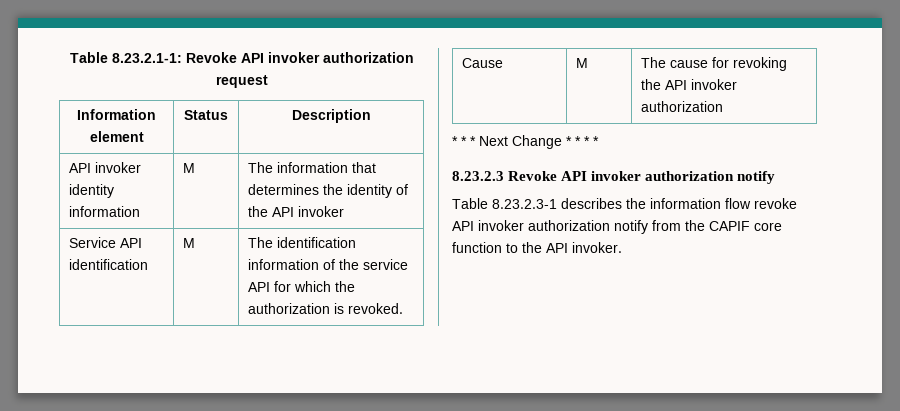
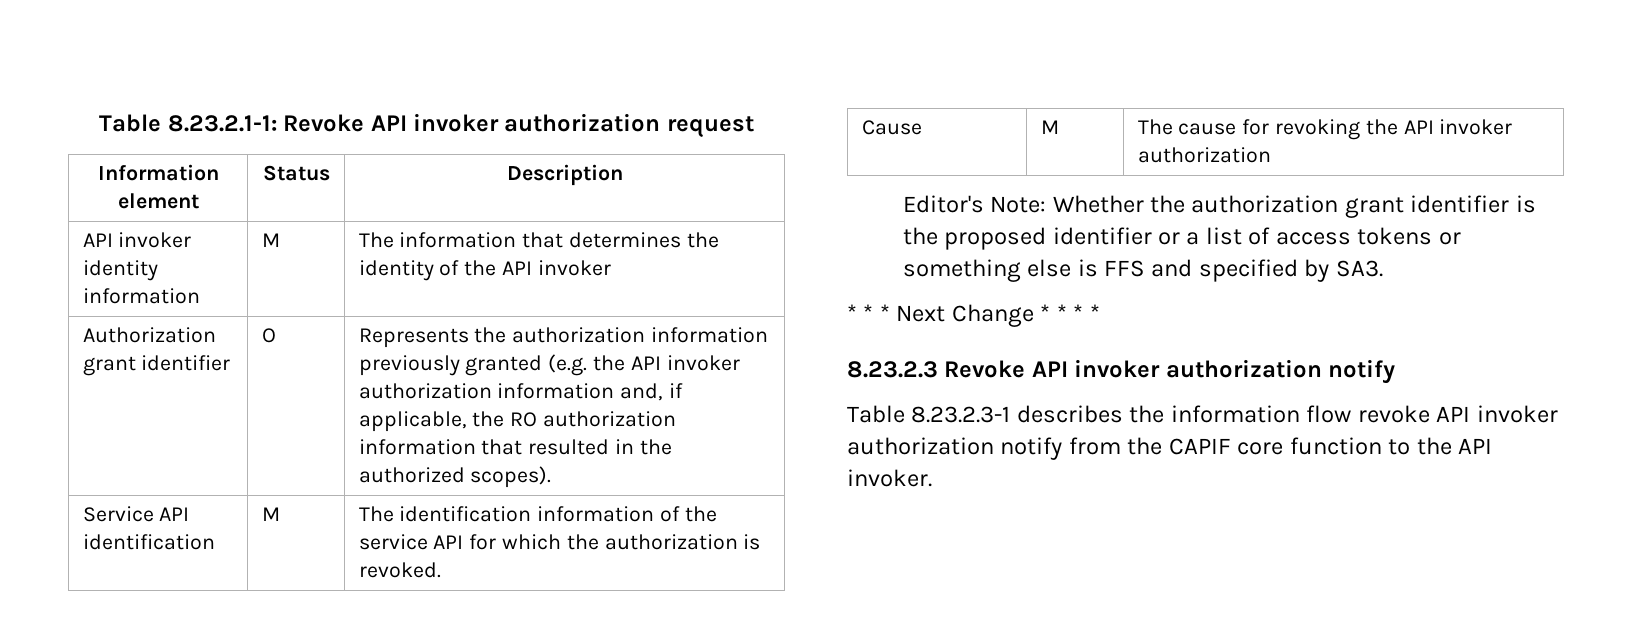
(344, 211) none -> [82,327,216,343] [82,355,231,376] [261,328,276,343] [358,327,769,348] [358,354,740,376] [358,383,684,401] [358,411,677,432] [358,439,672,455] [358,466,552,488] // Authorization grant identifier | O | Represents the authorization information previously granted (e.g. the API invoker authorization information and, if applicable, the RO authorization information that resulted in the authorized scopes).
(723, 106) none -> [902,195,1536,218] [902,227,1461,250] [902,259,1383,282] // Editor's Note: Whether the authorization grant identifier is the proposed identifier or a list of access tokens or something else is FFS and specified by SA3.

